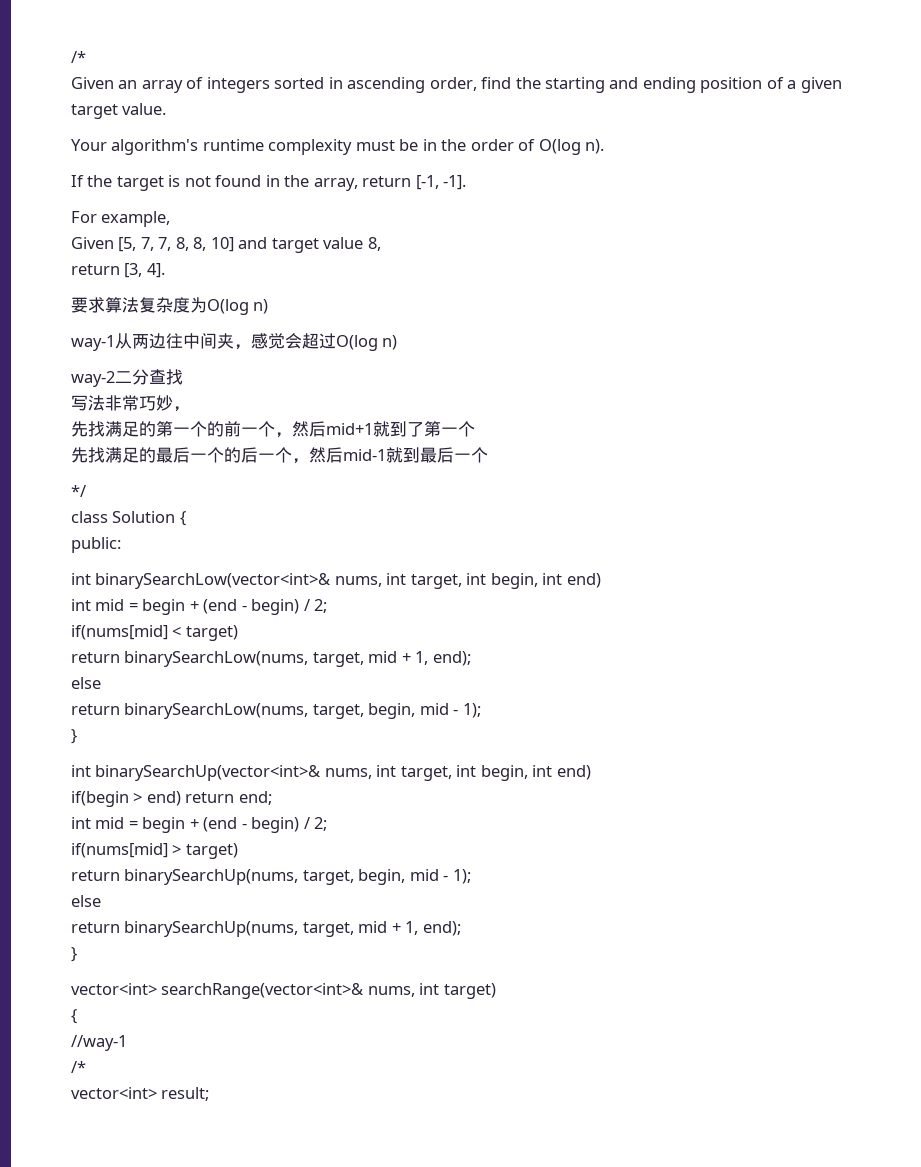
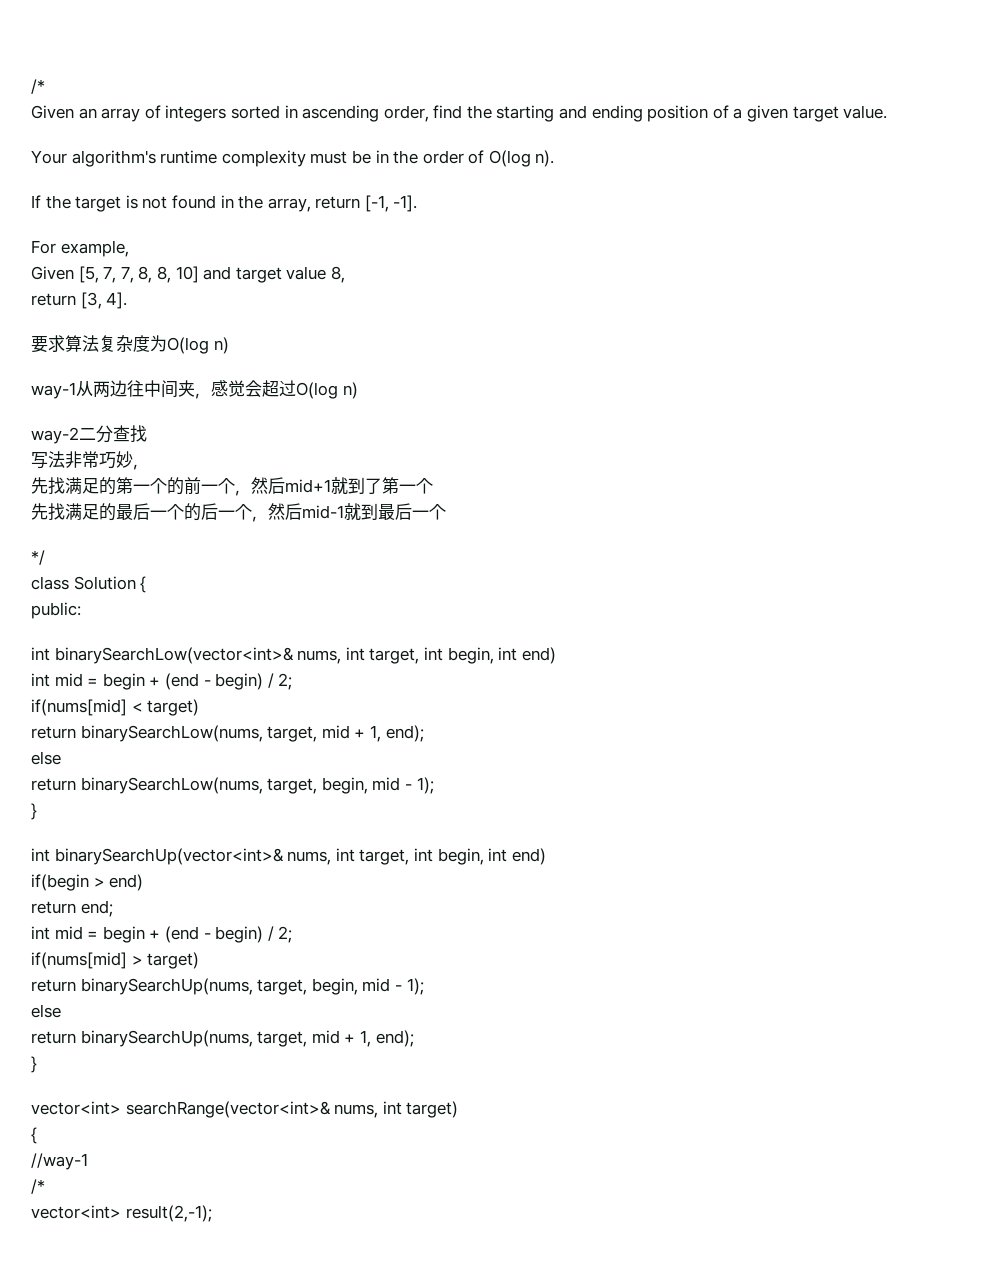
(181, 798) none -> (144, 882) //
[161,1087,210,1101] result; -> [125,1205,212,1222] result(2,-1);

